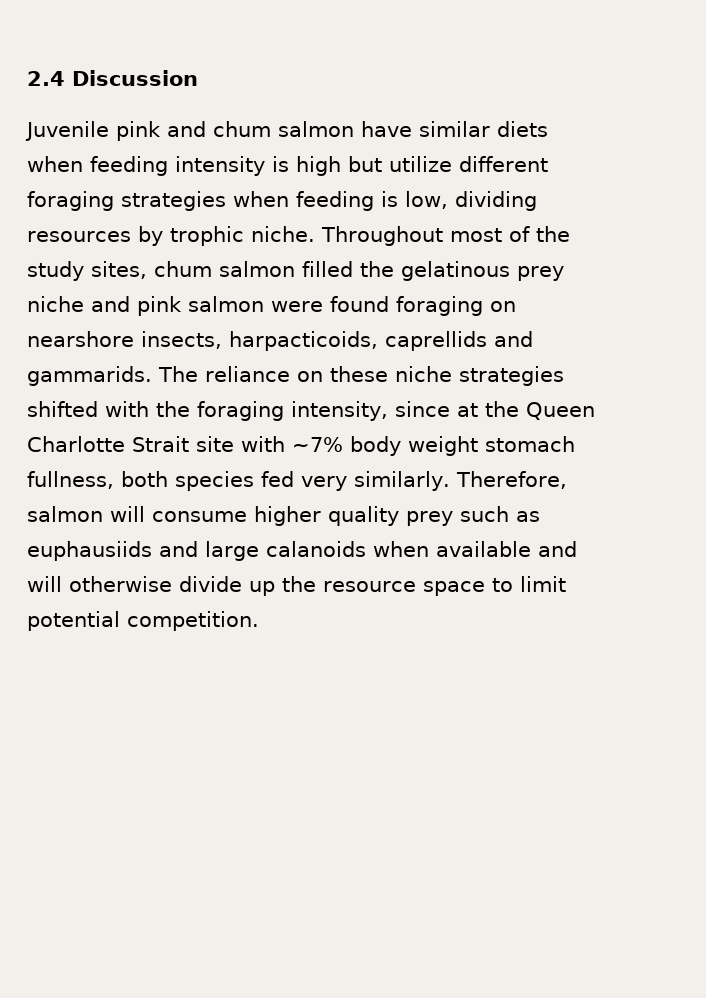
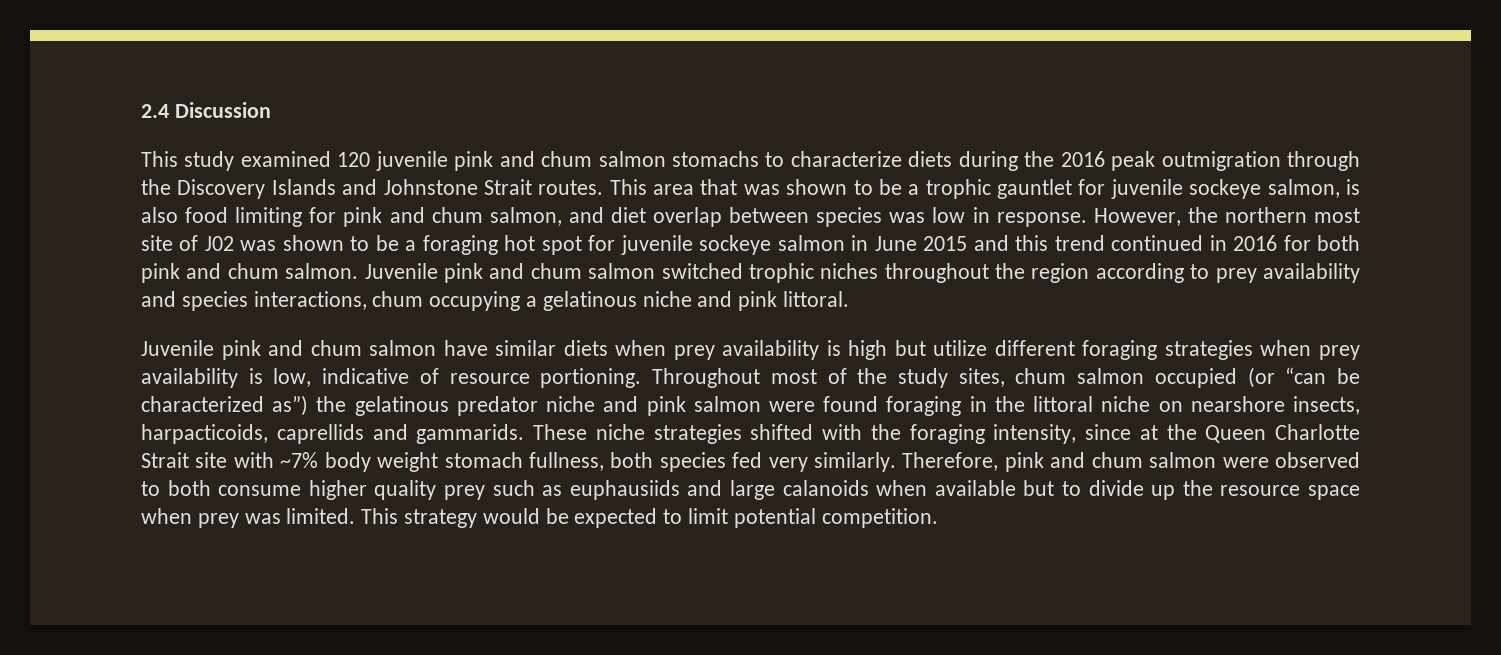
(198, 78) none -> [141,151,1360,171] [141,179,1360,199] [141,207,1360,227] [141,235,1361,255] [141,263,1361,283] [141,291,850,311] // This study examined 120 juvenile pink and chum salmon stomachs to characterize diets during the 2016 peak outmigration through the Discovery Islands and Johnstone Strait routes. This area that was shown to be a trophic gauntlet for juvenile sockeye salmon, is also food limiting for pink and chum salmon, and diet overlap between species was low in response. However, the northern most site of J02 was shown to be a foraging hot spot for juvenile sockeye salmon in June 2015 and this trend continued in 2016 for both pink and chum salmon. Juvenile pink and chum salmon switched trophic niches throughout the region according to prey availability and species interactions, chum occupying a gelatinous niche and pink littoral.
[90,156,265,176] feeding intensity -> [673,340,820,360] prey availability
[296,191,537,211] [27,226,315,246] feeding is low, dividing resources by trophic niche. -> [1318,345,1360,360] [141,368,642,388] prey availability is low, indicative of resource portioning.
[302,261,353,277] filled -> [1154,367,1360,388] [141,395,309,416] occupied (or “can be characterized as”)
[517,266,564,281] prey -> [456,396,538,416] predator
(483, 306) none -> [969,396,1151,412] in the littoral niche
[158,366,388,382] The reliance on these -> [533,424,587,440] These
[27,506,145,522] salmon will -> [1004,452,1360,472] [141,480,211,496] pink and chum salmon were observed to both
[538,541,577,557] [27,576,172,592] and will otherwise -> [1023,480,1082,496] but to
(485, 588) none -> [141,508,658,528] when prey was limited. This strategy would be expected

